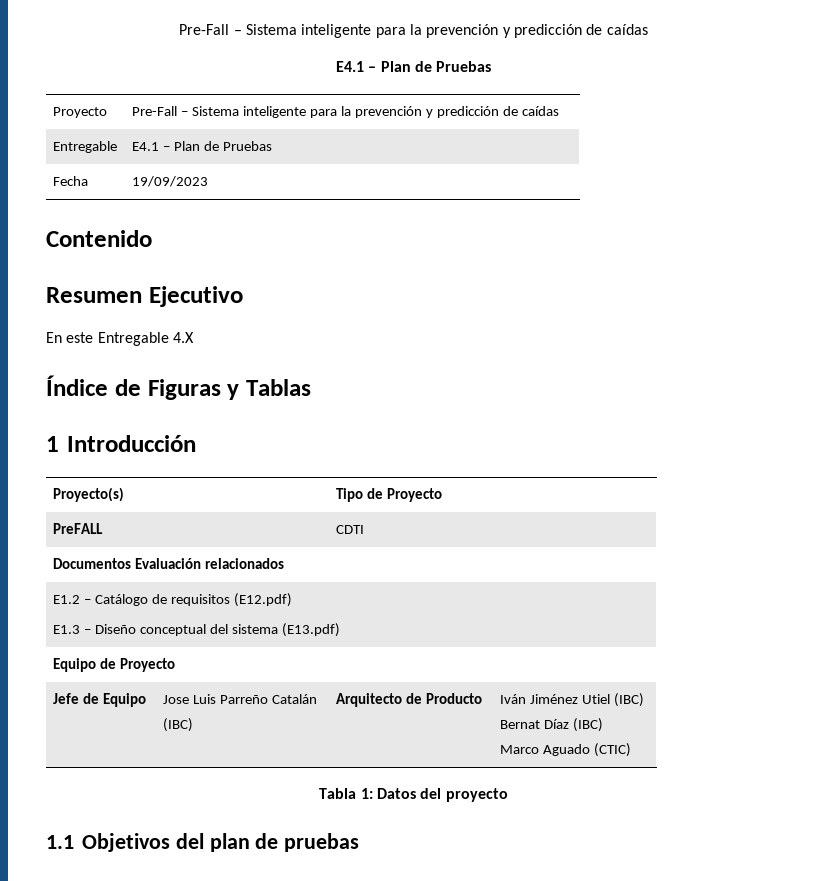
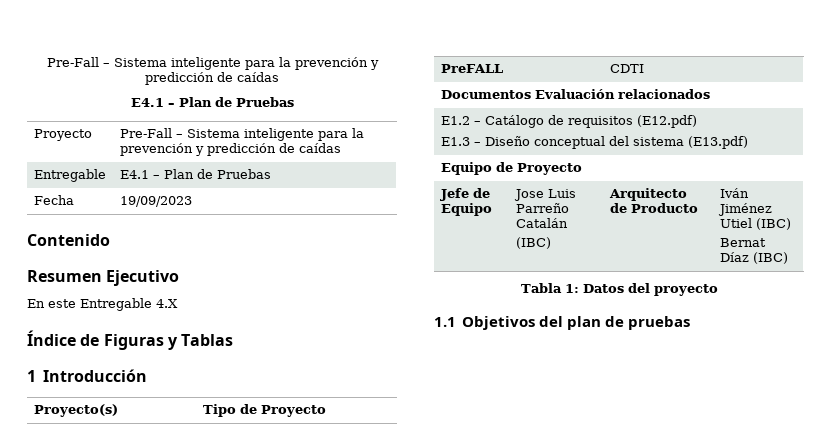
[500,743,632,757] // Marco Aguado (CTIC) -> (788, 258) none

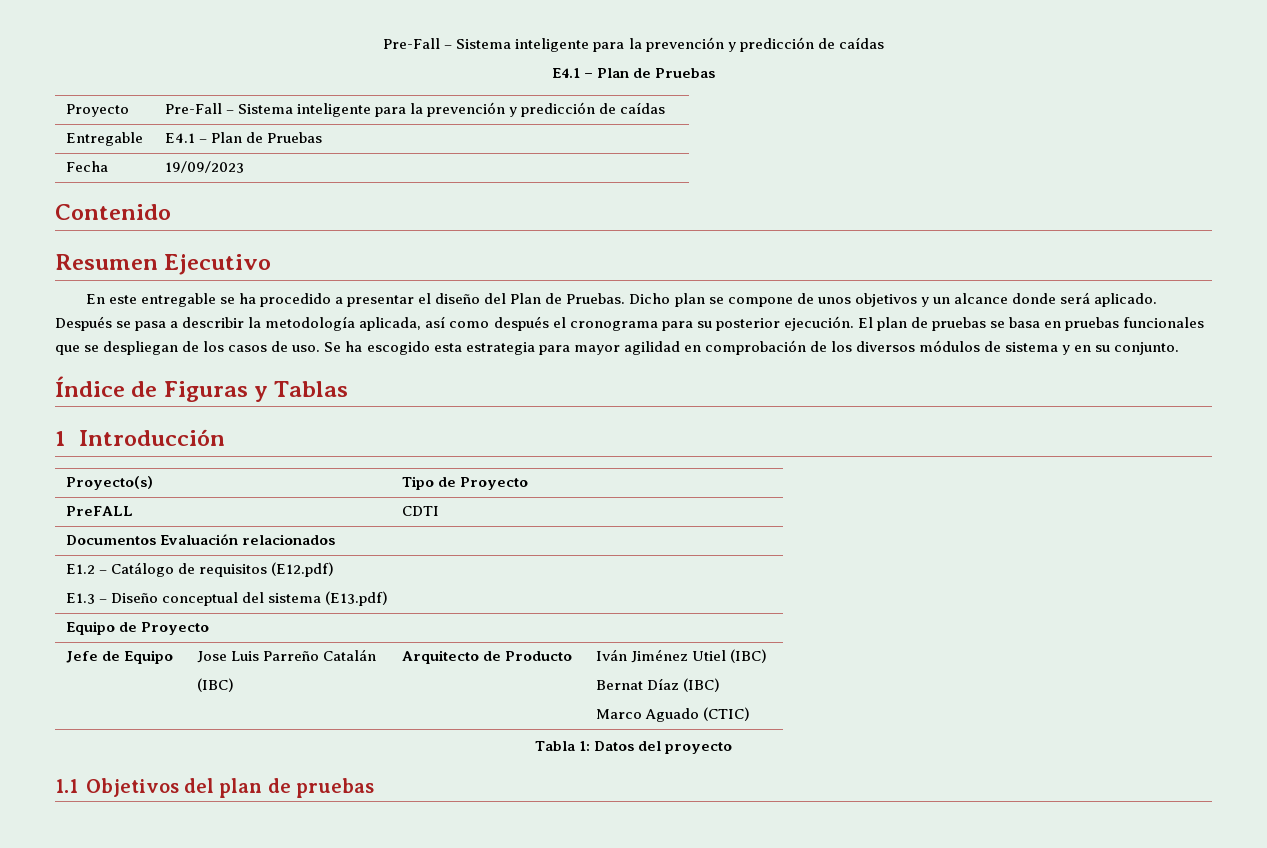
[80,298,178,311] Entregable 4.X -> [140,292,1158,307] [55,316,1205,331] [55,340,1180,355] entregable se ha procedido a presentar el diseño del Plan de Pruebas. Dicho plan se compone de unos objetivos y un alcance donde será aplicado. Después se pasa a describir la metodología aplicada, así como después el cronograma para su posterior ejecución. El plan de pruebas se basa en pruebas funcionales que se despliegan de los casos de uso. Se ha escogido esta estrategia para mayor agilidad en comprobación de los diversos módulos de sistema y en su conjunto.
(788, 258) none -> [595,707,750,722] // Marco Aguado (CTIC)

